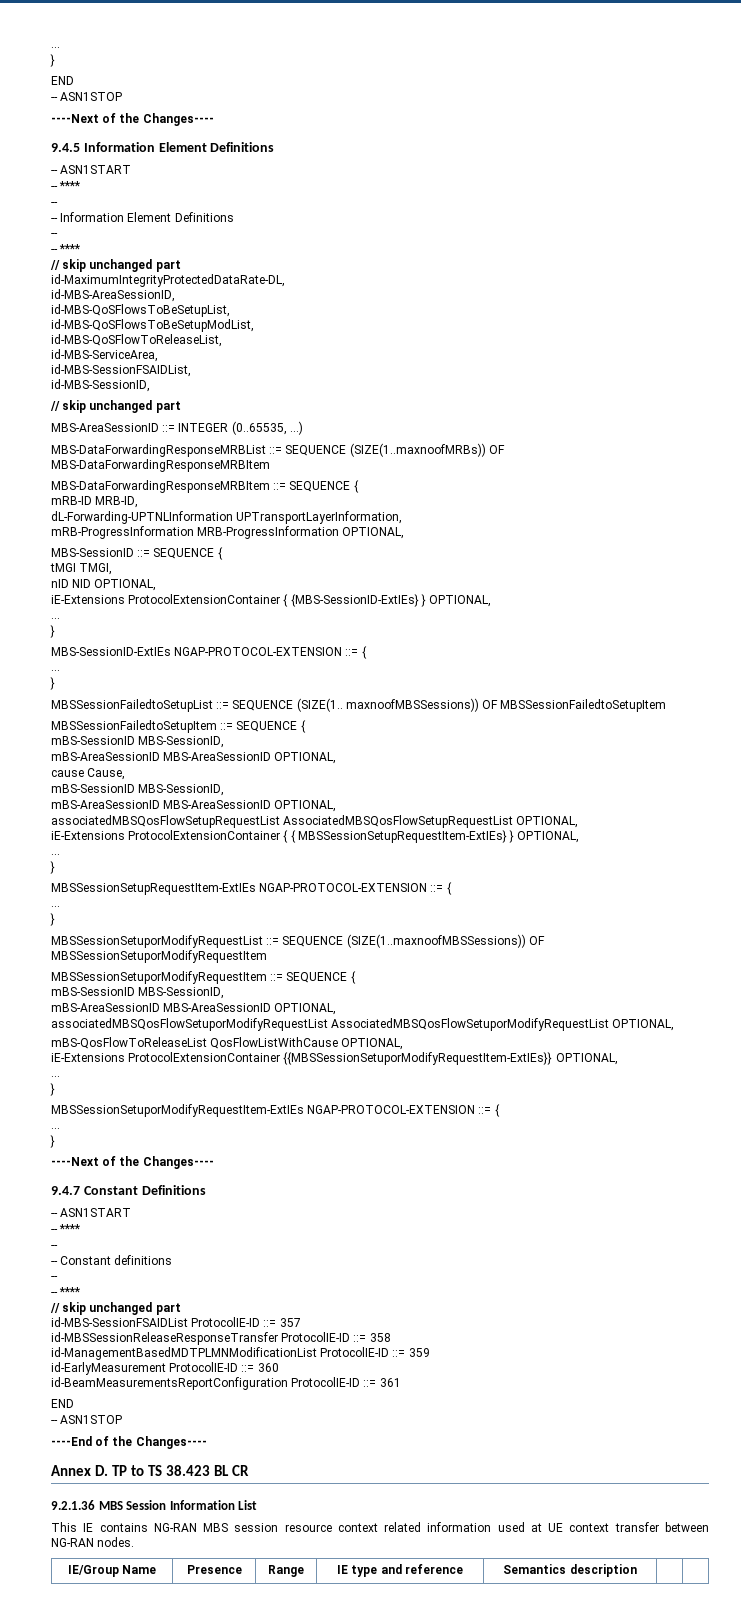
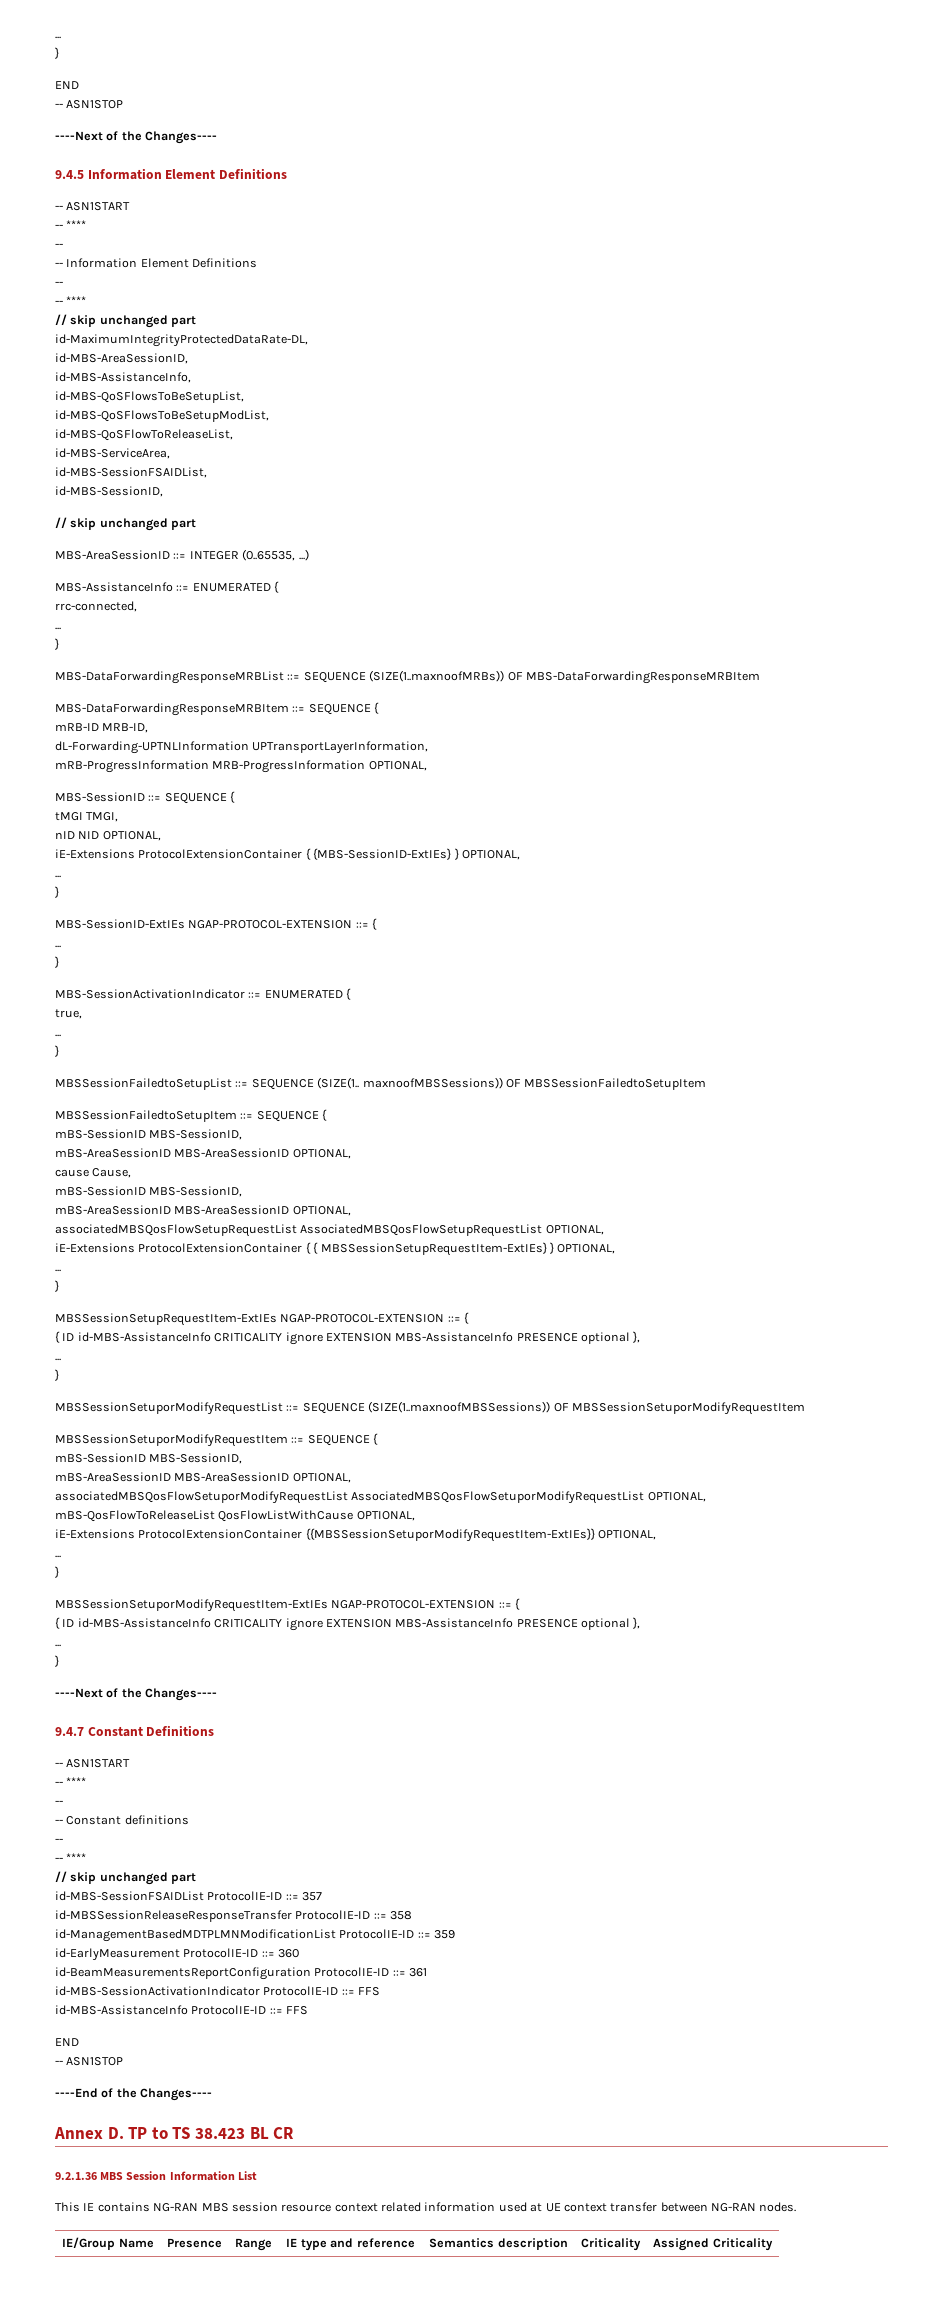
(175, 295) none -> [55,372,191,383] // id-MBS-AssistanceInfo,
(303, 428) none -> [55,581,280,593] [55,601,137,612] [55,627,61,630] [55,638,59,650] // MBS-AssistanceInfo ::= ENUMERATED { // rrc-connected, // ... // }
(55, 683) none -> [55,988,352,1000] [55,1009,82,1019] [55,1034,61,1037] [55,1045,59,1057] // MBS-SessionActivationIndicator ::= ENUMERATED { // true, // ... // }
(452, 888) none -> [55,1331,641,1345] // { ID id-MBS-AssistanceInfo CRITICALITY ignore EXTENSION MBS-AssistanceInfo PRESENCE optional },
(500, 1110) none -> [55,1617,641,1631] // { ID id-MBS-AssistanceInfo CRITICALITY ignore EXTENSION MBS-AssistanceInfo PRESENCE optional },
(401, 1382) none -> [55,1986,381,1996] [55,2005,309,2015] // id-MBS-SessionActivationIndicator ProtocolIE-ID ::= FFS // id-MBS-AssistanceInfo ProtocolIE-ID ::= FFS
(637, 1570) | -> [581,2238,641,2251] [653,2238,773,2251] Criticality | Assigned Criticality

